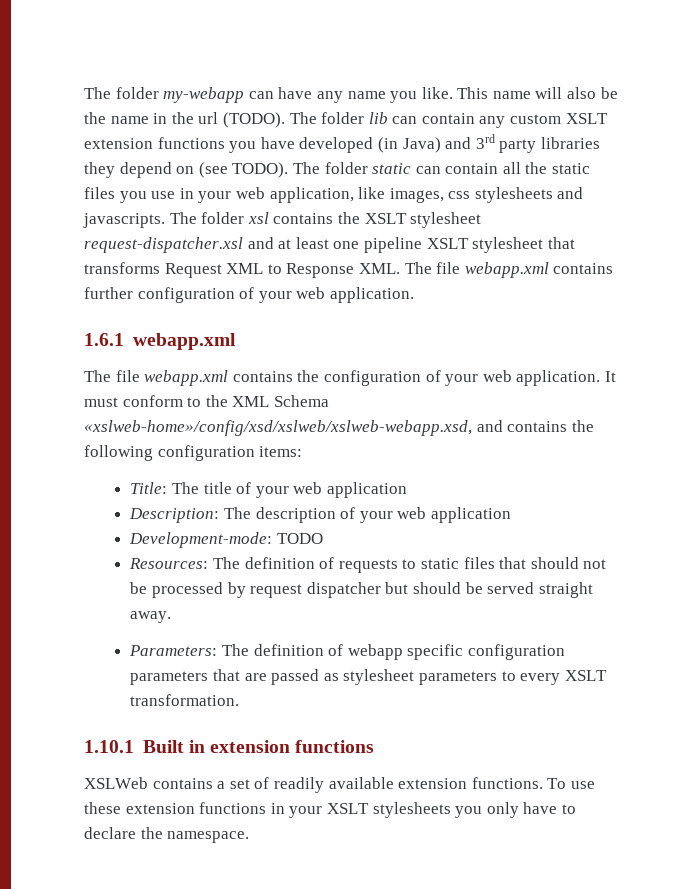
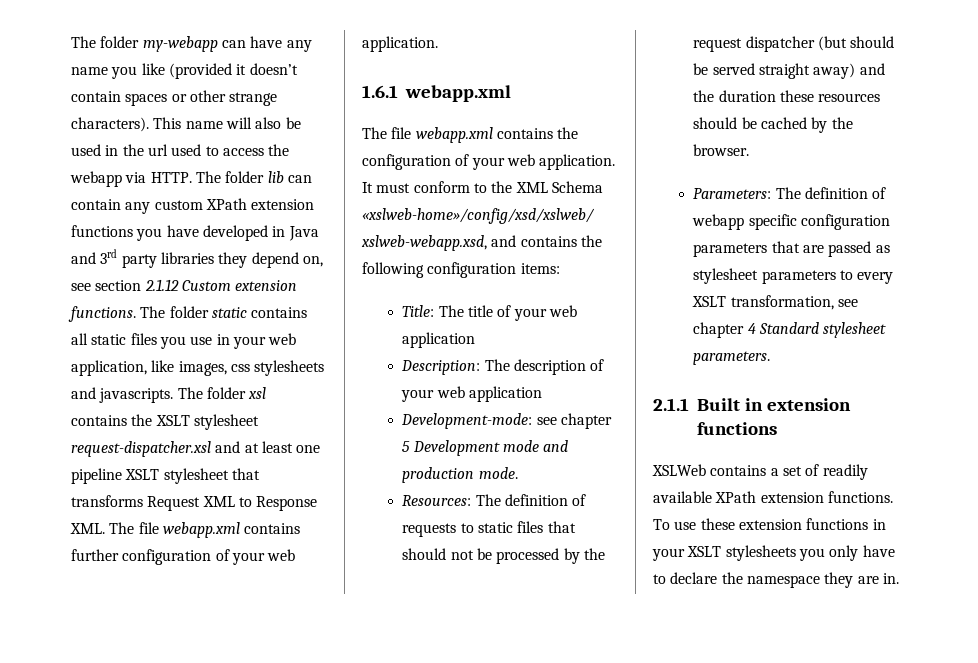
[421,87,453,99] like. -> [141,63,298,79] [71,90,278,106] [71,117,149,132] like (provided it doesn’t contain spaces or other strange characters).
[84,112,149,124] the name -> [71,144,101,156] used
[222,112,285,128] (TODO). -> [171,144,290,156] [70,171,192,187] used to access the webapp via HTTP.
[565,113,608,124] XSLT -> [205,198,247,210] XPath
[377,137,441,153] (in Java) -> [272,226,319,241] in Java
[176,162,548,178] on (see TODO). The folder static can contain all the -> [302,256,323,267] [71,279,298,291] [68,306,308,322] [71,333,88,345] on, see section 2.1.12 Custom extension functions. The folder static contains all
[277,533,324,544] TODO -> [536,413,613,429] [402,440,569,456] [402,467,518,483] see chapter 5 Development mode and production mode.
(246, 590) none -> [583,548,605,560] the
[385,582,409,594] but -> [818,36,848,51] (but
[130,611,172,623] away. -> [813,63,885,79] [693,90,881,102] [693,117,853,133] [693,144,750,156] away) and the duration these resources should be cached by the browser.
[130,694,240,706] [84,740,134,753] transformation. // 1.10.1 -> [730,295,859,310] [693,322,887,338] [693,351,771,365] [653,398,689,411] transformation, see chapter 4 Standard stylesheet parameters. // 2.1.1
(394, 783) none -> [715,491,757,503] XPath
[167,831,250,843] namespace. -> [746,572,899,588] namespace they are in.

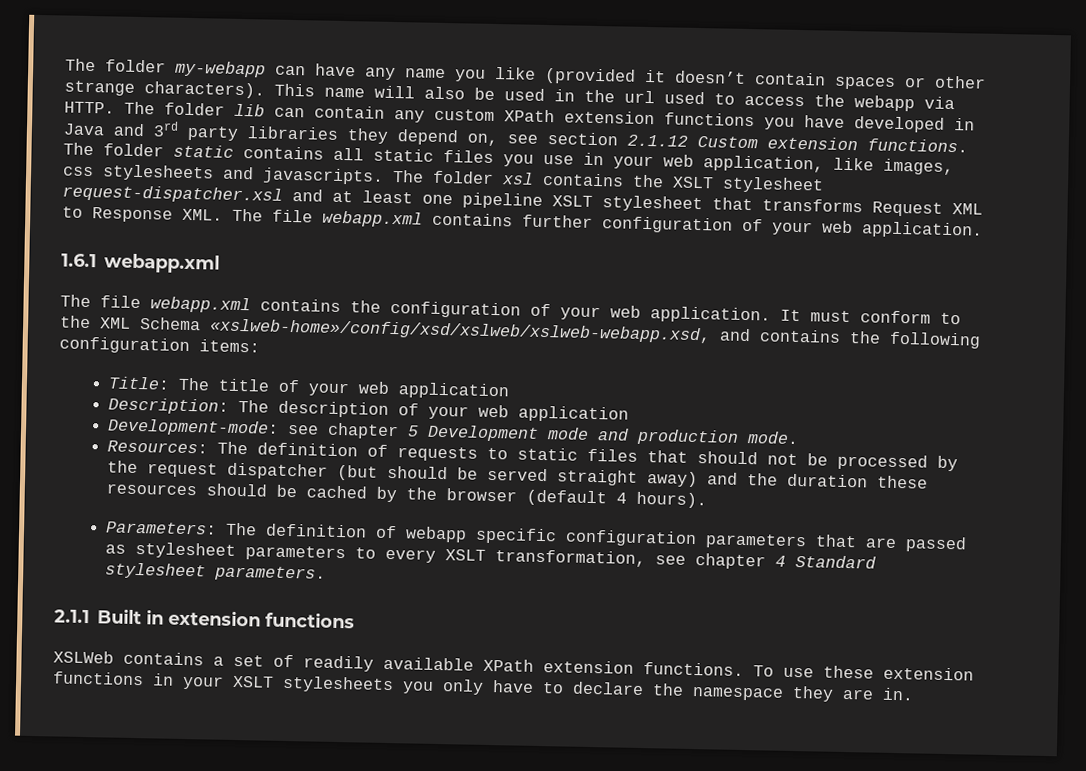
[693,144,750,156] browser. -> [445,488,707,509] browser (default 4 hours).

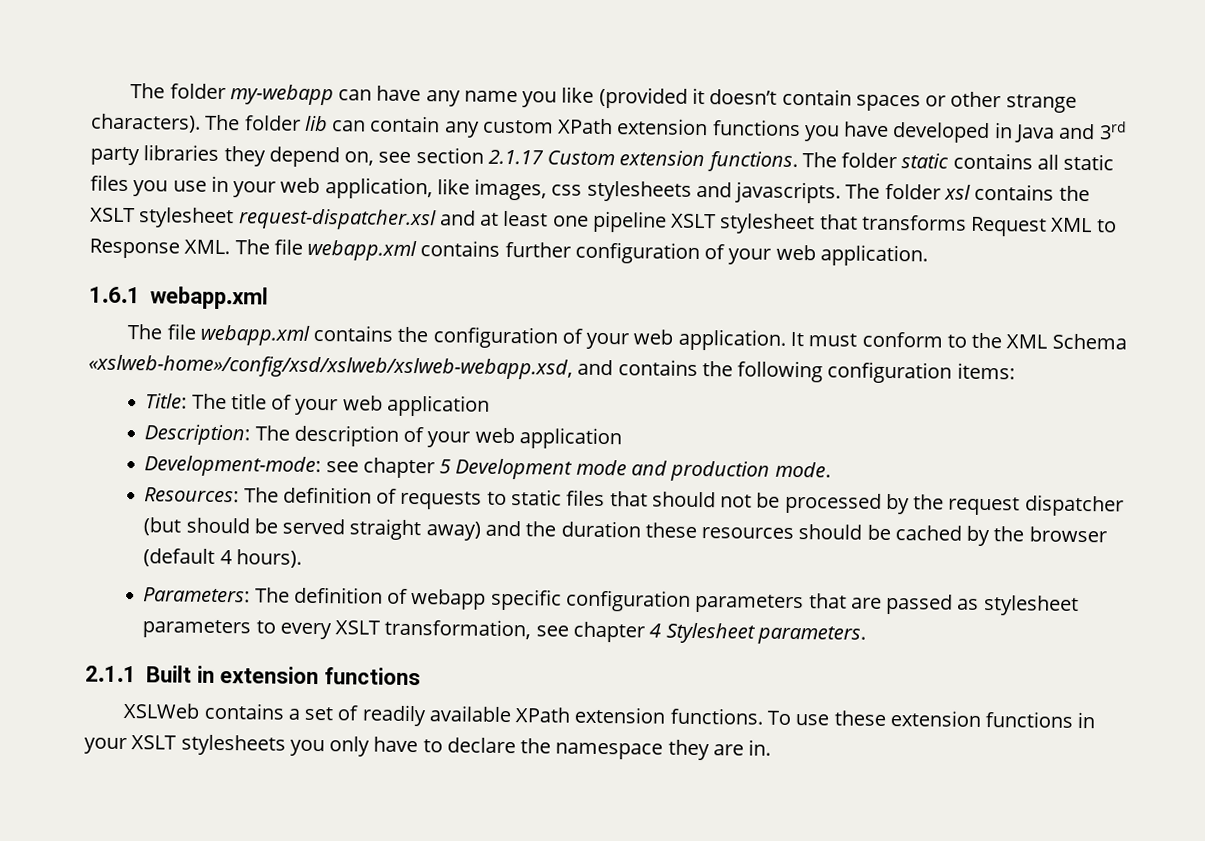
[274,83,955,112] [64,101,115,114] This name will also be used in the url used to access the webapp via HTTP. -> (201, 123) none
[627,134,688,147] 2.1.12 -> [487,149,544,165] 2.1.17
[794,554,876,569] [104,562,206,580] Standard stylesheet -> [665,622,756,644] Stylesheet

